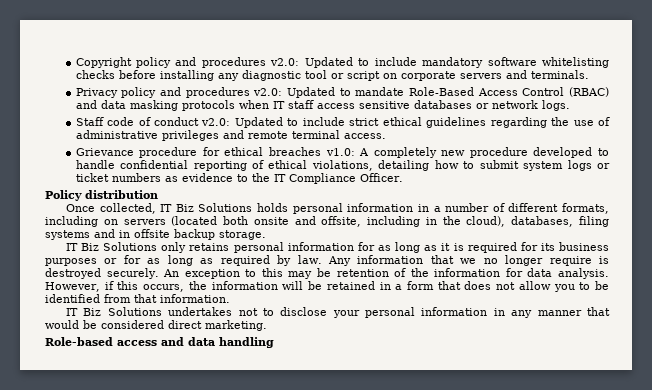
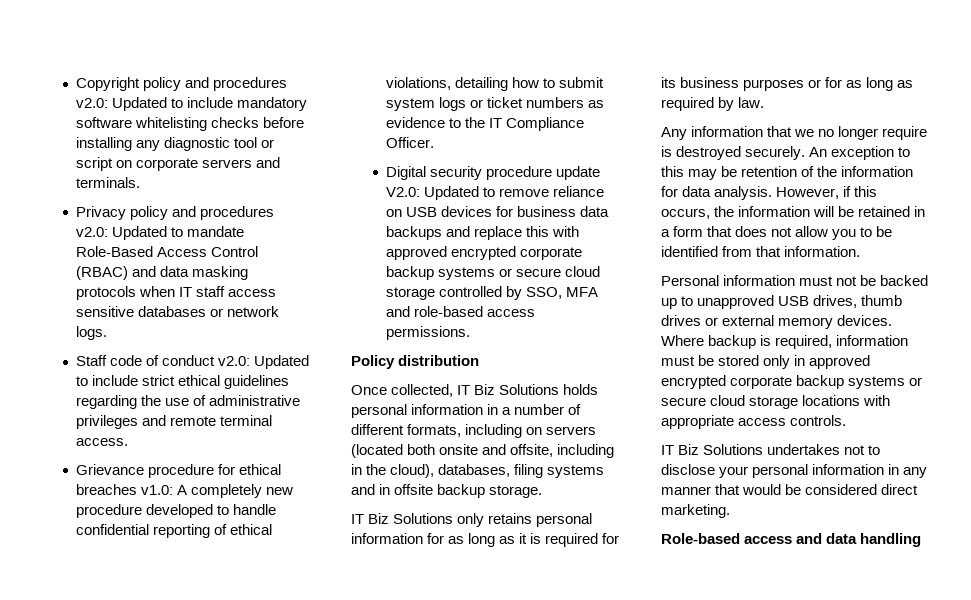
(403, 177) none -> [386,166,601,180] [386,186,605,200] [386,206,610,217] [386,226,580,240] [386,246,583,260] [386,266,601,280] [386,286,599,300] [386,306,536,317] [386,326,471,340] // Digital security procedure update V2.0: Updated to remove reliance on USB devices for business data backups and replace this with approved encrypted corporate backup systems or secure cloud storage controlled by SSO, MFA and role-based access permissions.
(322, 259) none -> (765, 102) //
(230, 298) none -> [661,275,929,286] [661,295,903,309] [661,315,893,329] [661,335,909,349] [661,355,871,369] [661,375,923,389] [661,395,891,409] [661,415,847,429] // Personal information must not be backed up to unapproved USB drives, thumb drives or external memory devices. Where backup is required, information must be stored only in approved encrypted corporate backup systems or secure cloud storage locations with appropriate access controls.

